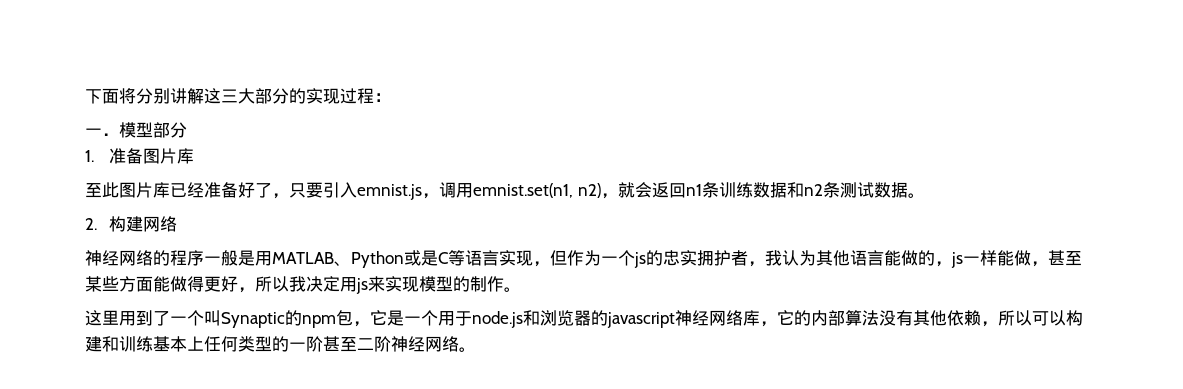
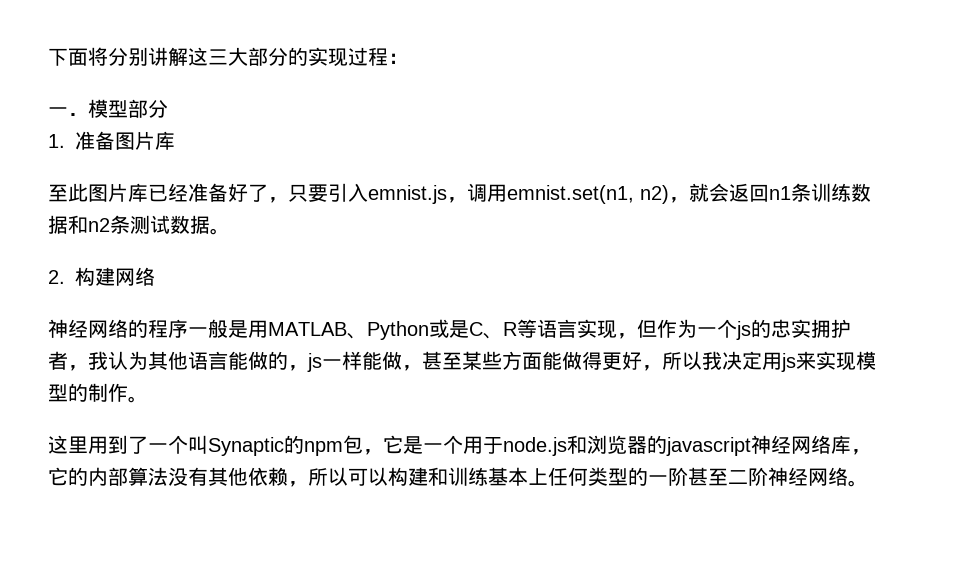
(448, 258) none -> [483,322,517,339] 、R

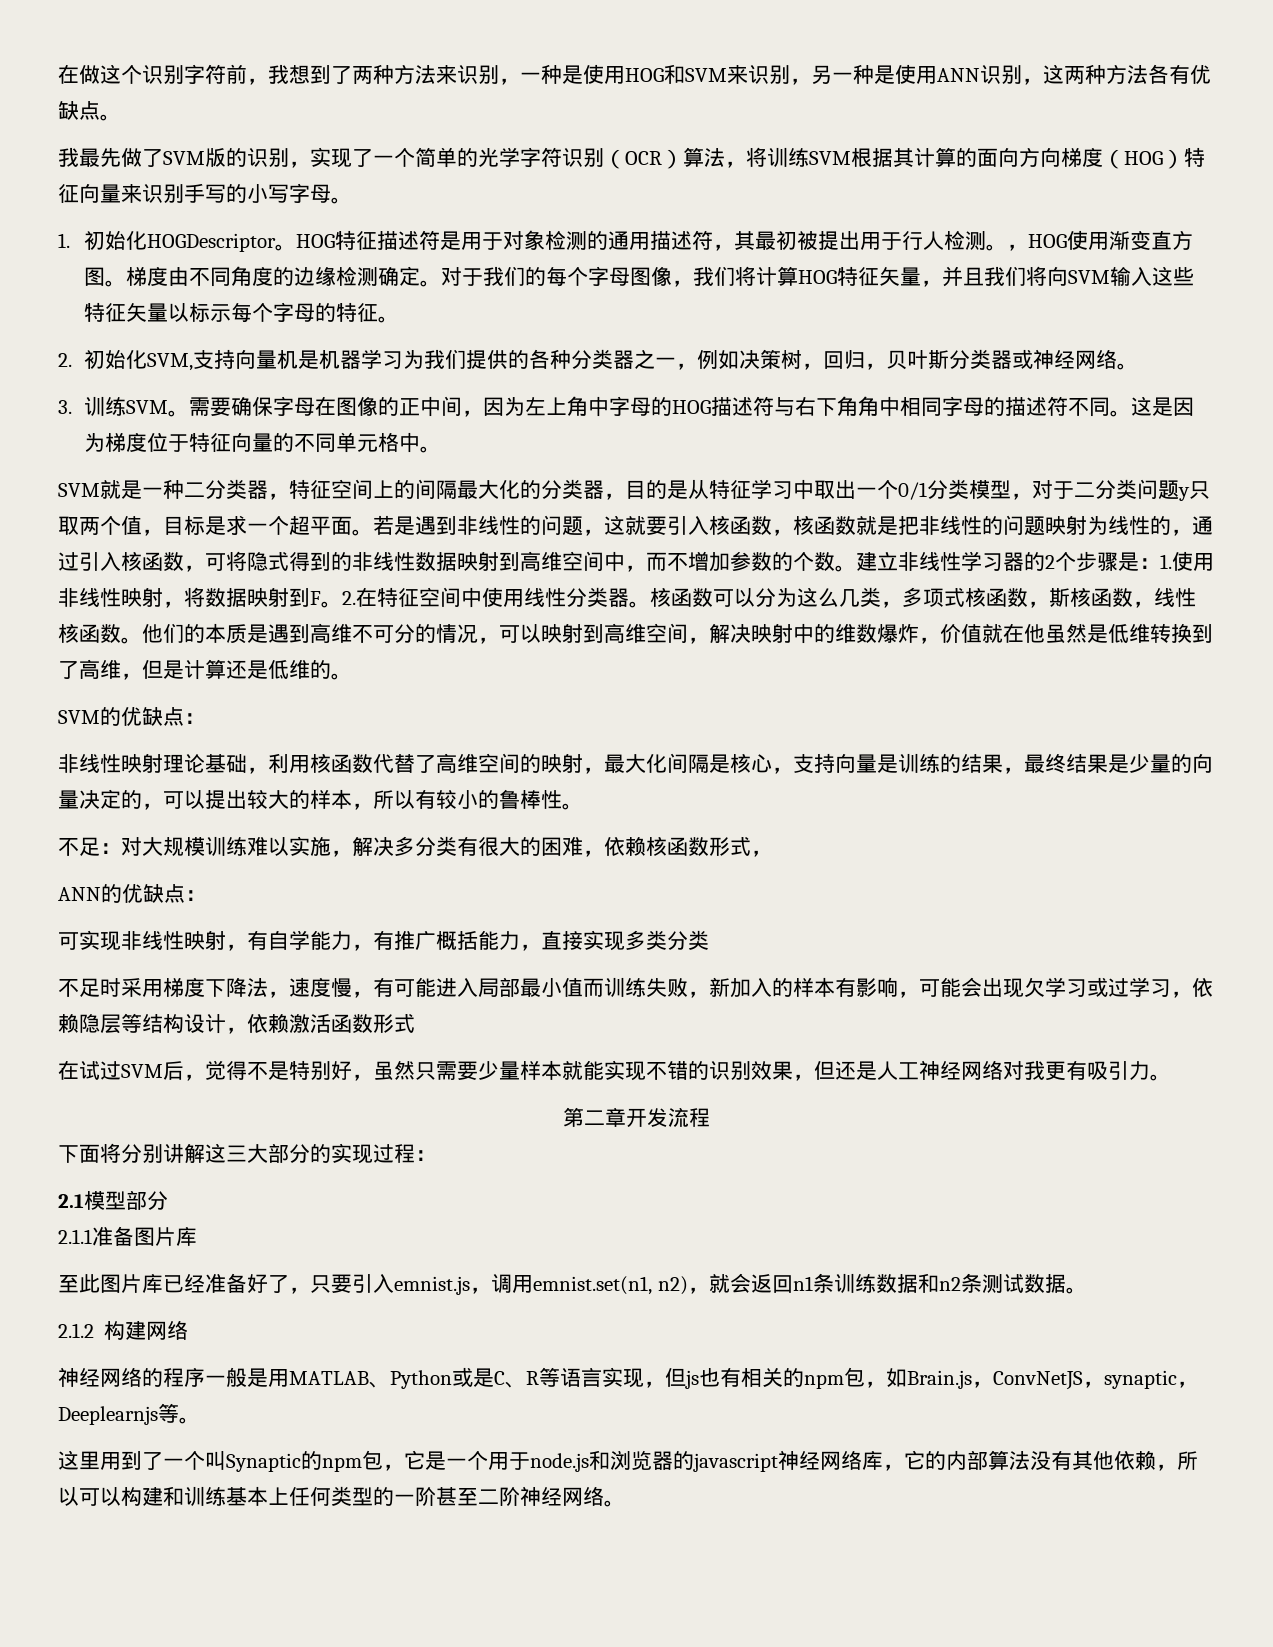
(48, 57) none -> [58,64,1211,85] [58,100,121,121] [58,147,1205,169] [58,183,352,204] [58,230,1194,252] [84,266,1195,287] [84,302,400,323] [58,349,1139,371] [58,396,1195,417] [84,432,442,453] [58,479,1210,501] [58,515,1213,536] [58,551,1214,572] [58,587,1196,608] [58,623,1213,644] [58,659,352,680] [58,706,205,726] [58,753,1213,774] [58,789,583,810] [58,836,772,857] [58,883,206,903] [58,930,709,951] [58,977,1213,998] [58,1013,415,1034] [58,1060,1171,1081] [563,1107,710,1128] 在做这个识别字符前，我想到了两种方法来识别，一种是使用HOG和SVM来识别，另一种是使用ANN识别，这两种方法各有优缺点。 // 我最先做了SVM版的识别，实现了一个简单的光学字符识别（OCR）算法，将训练SVM根据其计算的面向方向梯度（HOG）特征向量来识别手写的小写字母。 // 1.初始化HOGDescriptor。HOG特征描述符是用于对象检测的通用描述符，其最初被提出用于行人检测。，HOG使用渐变直方图。梯度由不同角度的边缘检测确定。对于我们的每个字母图像，我们将计算HOG特征矢量，并且我们将向SVM输入这些特征矢量以标示每个字母的特征。 // 2.初始化SVM,支持向量机是机器学习为我们提供的各种分类器之一，例如决策树，回归，贝叶斯分类器或神经网络。 // 3.训练SVM。需要确保字母在图像的正中间，因为左上角中字母的HOG描述符与右下角角中相同字母的描述符不同。这是因为梯度位于特征向量的不同单元格中。 // SVM就是一种二分类器，特征空间上的间隔最大化的分类器，目的是从特征学习中取出一个0/1分类模型，对于二分类问题y只取两个值，目标是求一个超平面。若是遇到非线性的问题，这就要引入核函数，核函数就是把非线性的问题映射为线性的，通过引入核函数，可将隐式得到的非线性数据映射到高维空间中，而不增加参数的个数。建立非线性学习器的2个步骤是：1.使用非线性映射，将数据映射到F。2.在特征空间中使用线性分类器。核函数可以分为这么几类，多项式核函数，斯核函数，线性核函数。他们的本质是遇到高维不可分的情况，可以映射到高维空间，解决映射中的维数爆炸，价值就在他虽然是低维转换到了高维，但是计算还是低维的。 // SVM的优缺点： // 非线性映射理论基础，利用核函数代替了高维空间的映射，最大化间隔是核心，支持向量是训练的结果，最终结果是少量的向量决定的，可以提出较大的样本，所以有较小的鲁棒性。 // 不足：对大规模训练难以实施，解决多分类有很大的困难，依赖核函数形式， // ANN的优缺点： // 可实现非线性映射，有自学能力，有推广概括能力，直接实现多类分类 // 不足时采用梯度下降法，速度慢，有可能进入局部最小值而训练失败，新加入的样本有影响，可能会出现欠学习或过学习，依赖隐层等结构设计，依赖激活函数形式 // 在试过SVM后，觉得不是特别好，虽然只需要少量样本就能实现不错的识别效果，但还是人工神经网络对我更有吸引力。 // 第二章开发流程 //
[48,107,88,116] 一． -> [58,1194,84,1208] 2.1
[48,134,65,148] 1. -> [58,1229,92,1244] 2.1.1
[48,270,65,284] 2. -> [58,1323,94,1338] 2.1.2
[657,319,851,340] [48,351,876,372] [48,383,128,402] 作为一个js的忠实拥护者，我认为其他语言能做的，js一样能做，甚至某些方面能做得更好，所以我决定用js来实现模型的制作 -> [685,1367,1198,1390] [58,1403,179,1425] js也有相关的npm包，如Brain.js，ConvNetJS，synaptic，Deeplearnjs等

